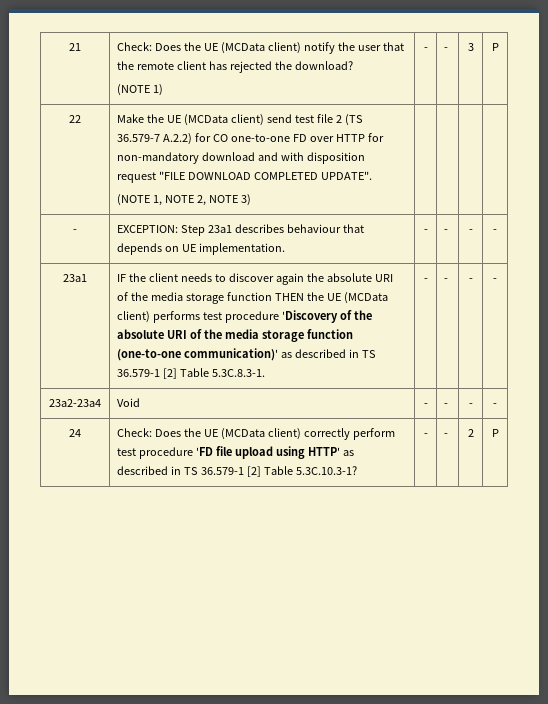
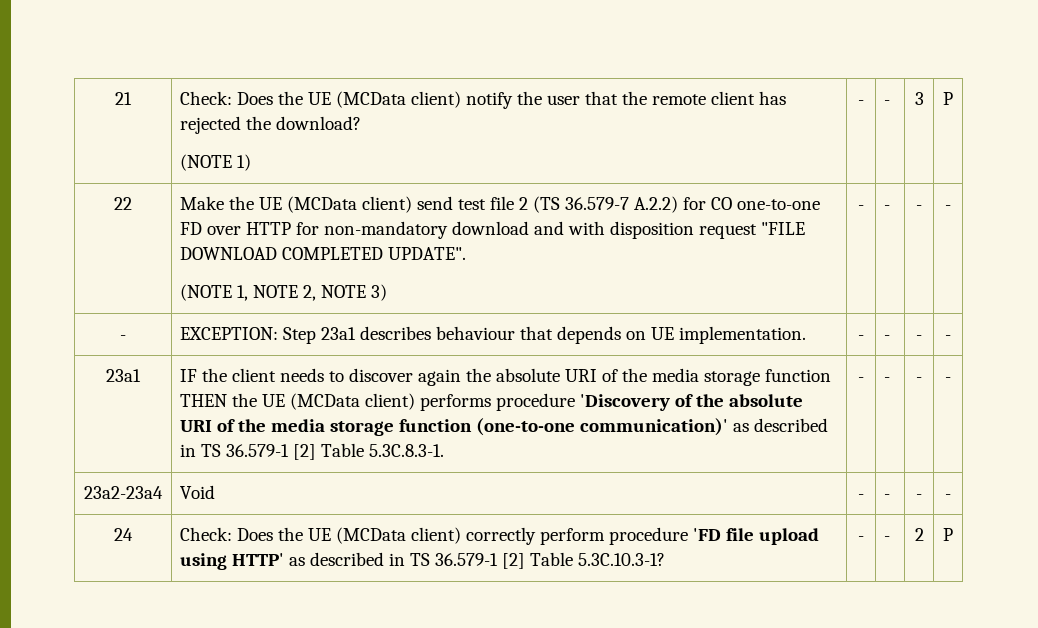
(252, 200) | | | -> [858,205,864,210] [884,205,891,210] [916,205,922,210] [945,205,951,210] - | - | - | -
[203,312,223,320] test -> (492, 402) none
[117,448,137,456] test -> (606, 536) none

